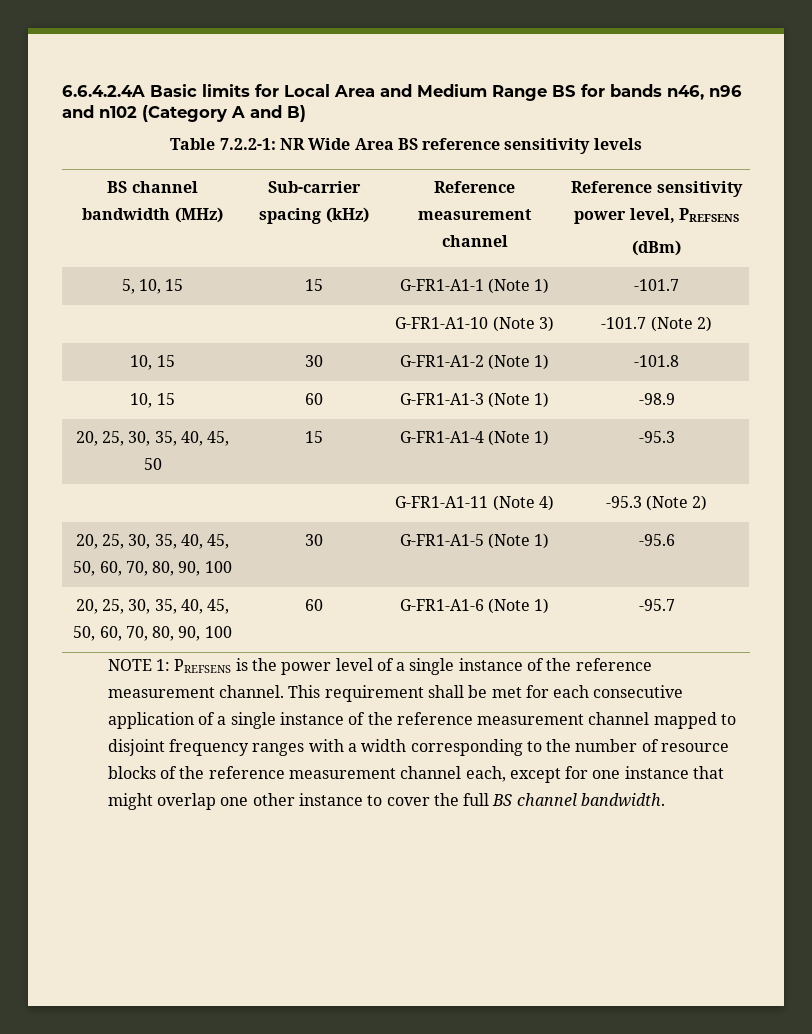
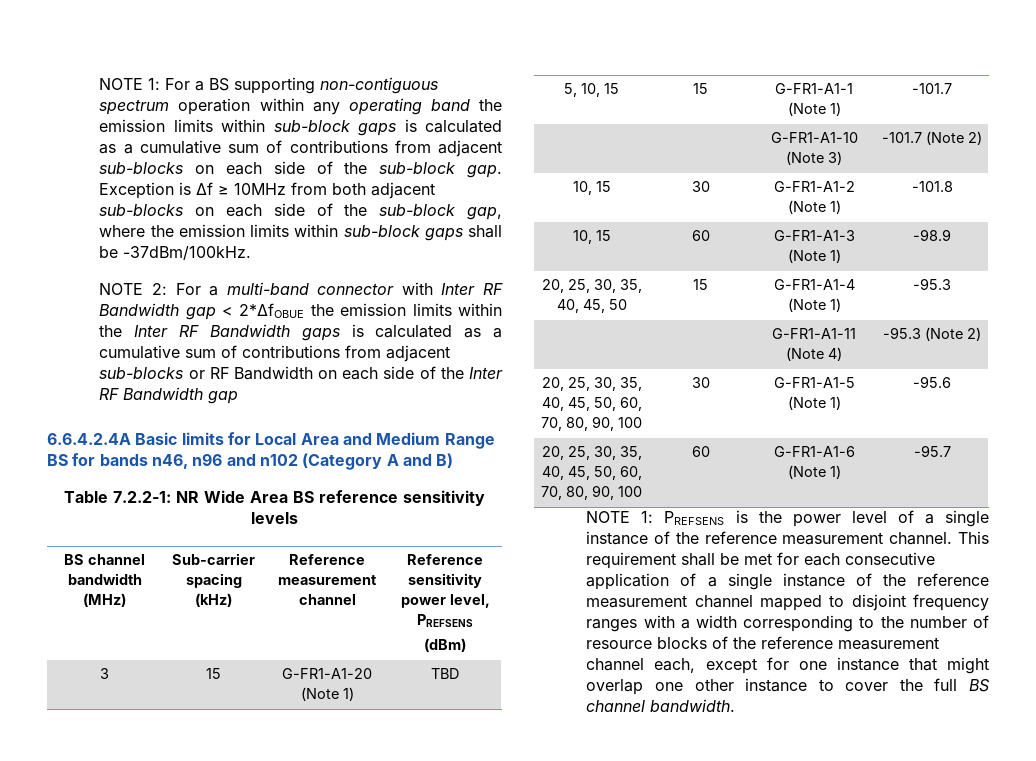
(62, 91) none -> [99,77,439,94] [99,98,503,115] [99,119,502,136] [99,140,502,157] [99,161,502,178] [99,182,436,199] [99,203,502,220] [99,224,502,241] [99,246,252,260] [99,282,503,296] [99,303,502,320] [99,324,502,341] [99,345,451,362] [99,366,503,380] [99,387,239,404] NOTE 1: For a BS supporting non-contiguous spectrum operation within any operating band the emission limits within sub-block gaps is calculated as a cumulative sum of contributions from adjacent sub-blocks on each side of the sub-block gap. Exception is Δf ≥ 10MHz from both adjacent sub-blocks on each side of the sub-block gap, where the emission limits within sub-block gaps shall be -37dBm/100kHz. // NOTE 2: For a multi-band connector with Inter RF Bandwidth gap < 2*ΔfOBUE the emission limits within the Inter RF Bandwidth gaps is calculated as a cumulative sum of contributions from adjacent sub-blocks or RF Bandwidth on each side of the Inter RF Bandwidth gap //
(681, 248) none -> [100,668,109,679] [206,668,221,679] [282,668,372,679] [300,687,354,701] [431,668,459,679] // 3 | 15 | G-FR1-A1-20 (Note 1) | TBD

